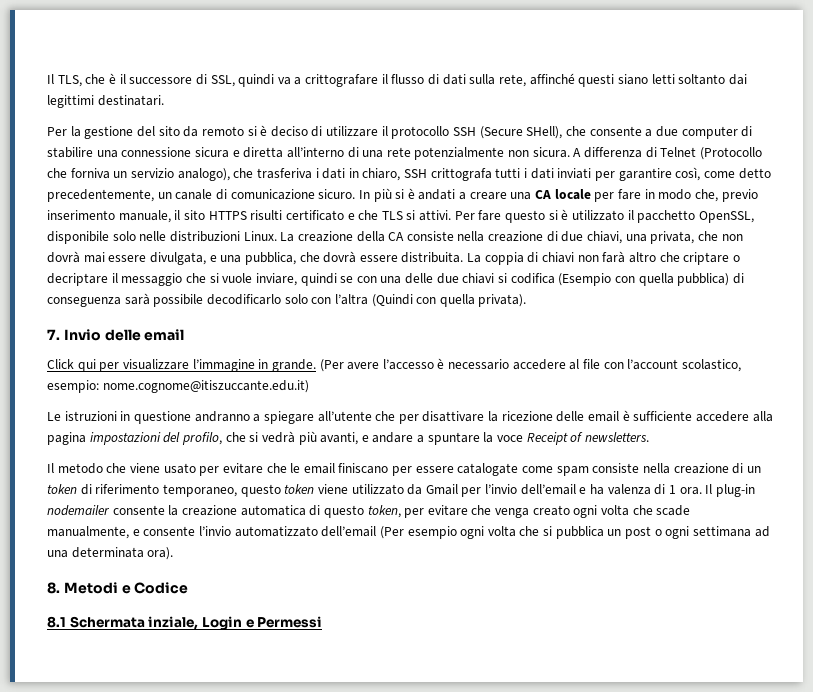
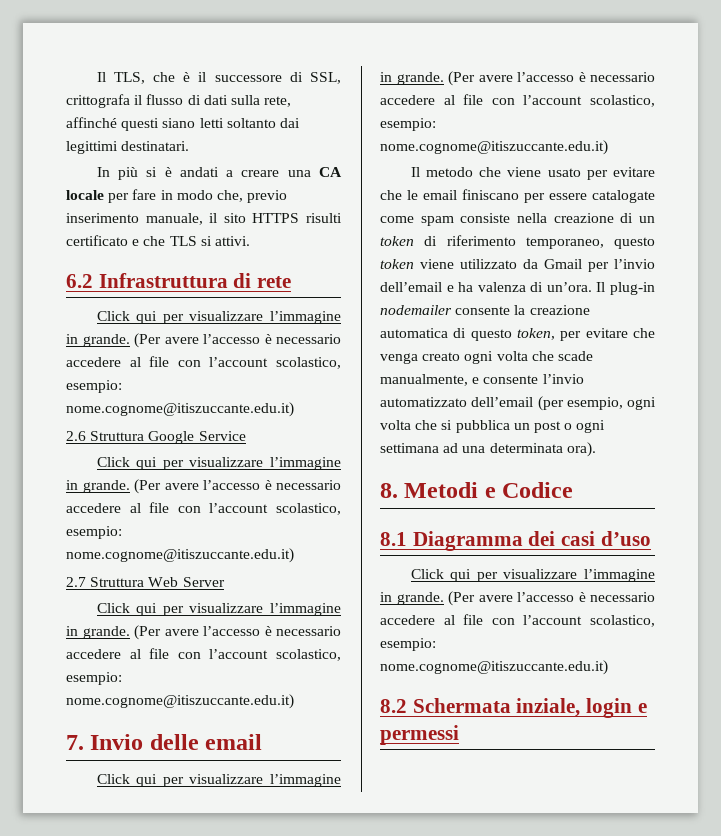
[238,74,379,87] quindi va a crittografare -> [66,94,130,108] crittografa
[47,125,753,139] [47,147,762,160] [47,167,771,181] [47,189,356,202] Per la gestione del sito da remoto si è deciso di utilizzare il protocollo SSH (Secure SHell), che consente a due computer di stabilire una connessione sicura e diretta all’interno di una rete potenzialmente non sicura. A differenza di Telnet (Protocollo che forniva un servizio analogo), che trasferiva i dati in chiaro, SSH crittografa tutti i dati inviati per garantire così, come detto precedentemente, un canale di comunicazione sicuro. -> (190, 146) none
[454,209,754,223] [47,231,743,244] [47,251,740,265] [47,273,744,286] [47,293,527,307] Per fare questo si è utilizzato il pacchetto OpenSSL, disponibile solo nelle distribuzioni Linux. La creazione della CA consiste nella creazione di due chiavi, una privata, che non dovrà mai essere divulgata, e una pubblica, che dovrà essere distribuita. La coppia di chiavi non farà altro che criptare o decriptare il messaggio che si vuole inviare, quindi se con una delle due chiavi si codifica (Esempio con quella pubblica) di conseguenza sarà possibile decodificarlo solo con l’altra (Quindi con quella privata). -> [66,273,292,288] [96,311,341,324] [66,333,341,348] [66,356,341,369] [66,380,122,393] [66,402,294,417] [66,431,246,444] [96,457,341,470] [66,479,341,494] [66,502,341,515] [66,526,122,539] [66,548,294,563] [66,577,225,587] [96,603,341,616] [66,625,341,640] [66,648,341,661] [66,672,122,685] [66,694,294,709] // 6.2 Infrastruttura di rete // Click qui per visualizzare l’immagine in grande. (Per avere l’accesso è necessario accedere al file con l’account scolastico, esempio: nome.cognome@itiszuccante.edu.it) // 2.6 Struttura Google Service // Click qui per visualizzare l’immagine in grande. (Per avere l’accesso è necessario accedere al file con l’account scolastico, esempio: nome.cognome@itiszuccante.edu.it) // 2.7 Struttura Web Server // Click qui per visualizzare l’immagine in grande. (Per avere l’accesso è necessario accedere al file con l’account scolastico, esempio: nome.cognome@itiszuccante.edu.it)
[47,410,773,424] [47,431,649,445] // Le istruzioni in questione andranno a spiegare all’utente che per disattivare la ricezione delle email è sufficiente accedere alla pagina impostazioni del profilo, che si vedrà più avanti, e andare a spuntare la voce Receipt of newsletters. -> (608, 147) none
[668,485,702,495] 1 ora. -> [546,282,592,292] un’ora.
[379,526,457,539] (Per esempio -> [537,396,623,411] (per esempio,
[69,616,323,630] Schermata inziale, Login e Permessi -> [412,531,651,551] [410,569,655,582] [380,591,655,606] [380,614,655,627] [380,638,436,651] [380,660,608,675] [380,698,647,718] [380,725,459,745] Diagramma dei casi d’uso // Click qui per visualizzare l’immagine in grande. (Per avere l’accesso è necessario accedere al file con l’account scolastico, esempio: nome.cognome@itiszuccante.edu.it) // 8.2 Schermata inziale, login e permessi

